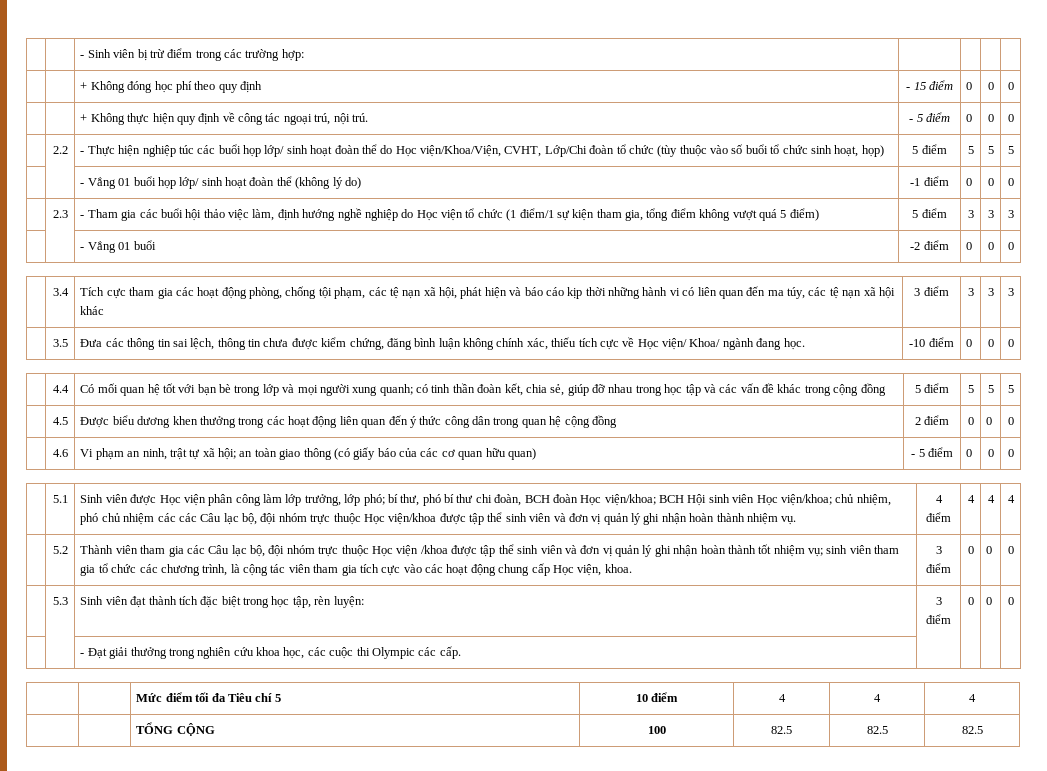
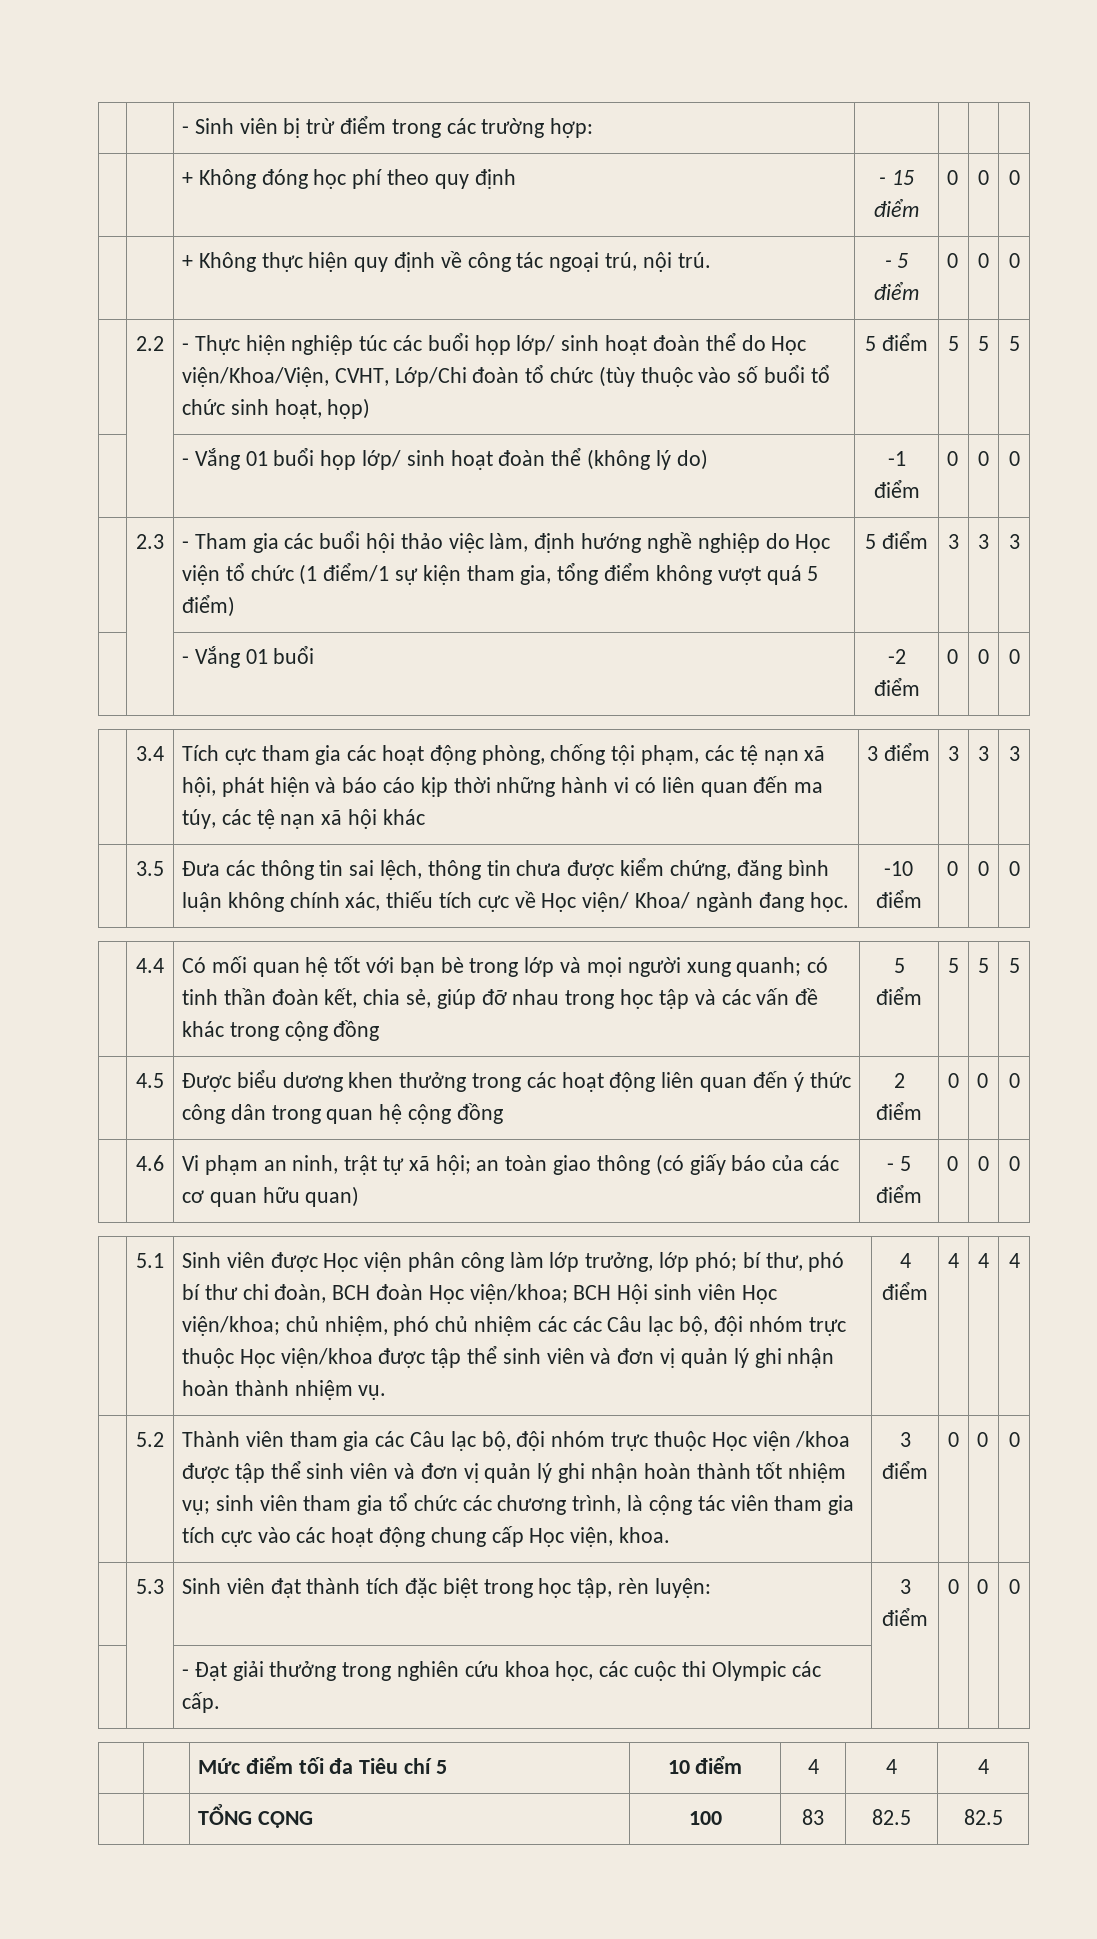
[771,726,792,734] 82.5 -> [802,1809,824,1825] 83

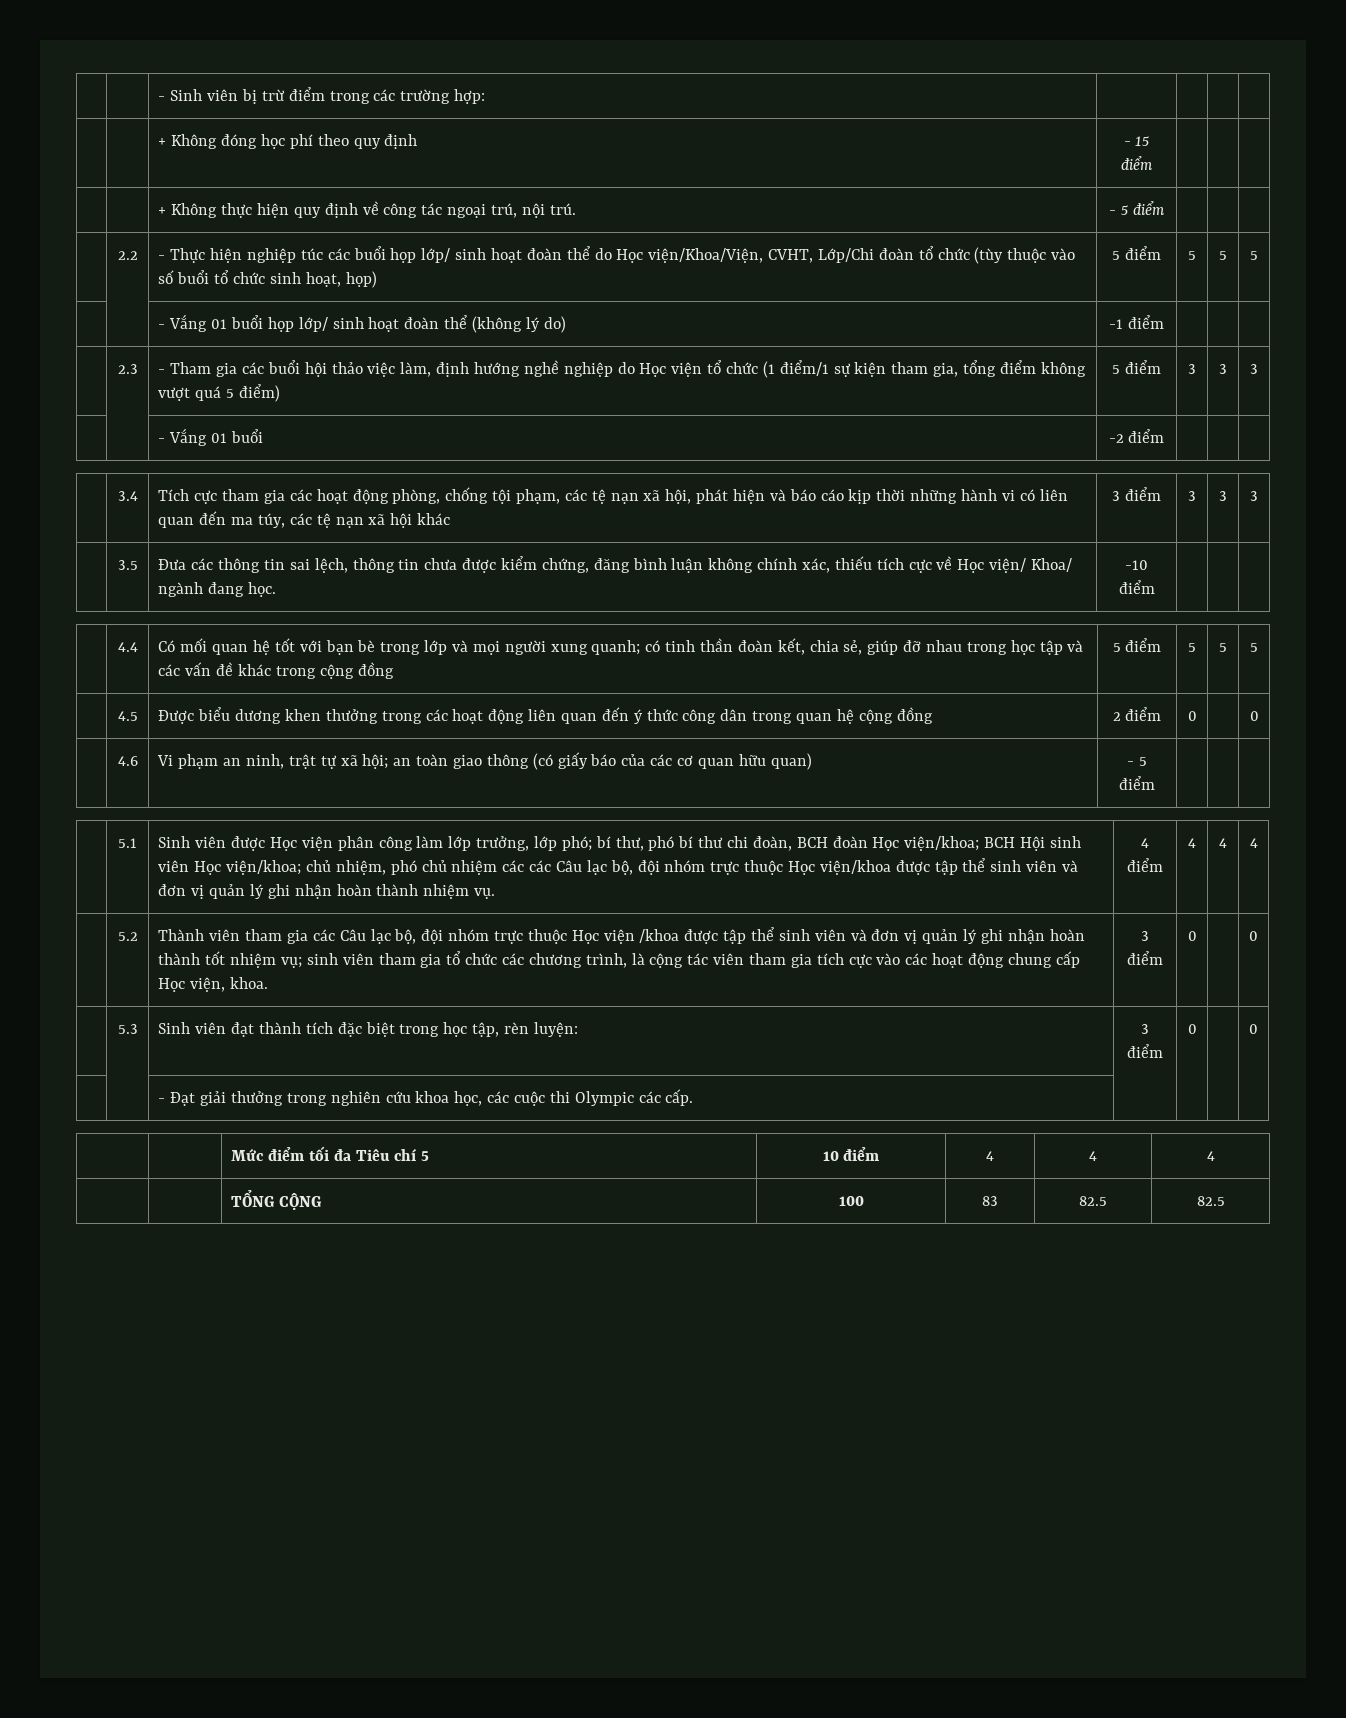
[947,170,959,185] [978,170,989,185] [1008,170,1020,185] 0 | 0 | 0 -> (1153, 163) | |
[947,253,959,268] [978,253,989,268] [1008,253,1020,268] 0 | 0 | 0 -> (1165, 208) | |
[947,451,959,466] [978,451,989,466] [1008,451,1020,466] 0 | 0 | 0 -> (1164, 322) | |
[947,649,959,664] [978,649,989,664] [1008,649,1020,664] 0 | 0 | 0 -> (1165, 436) | |
[947,861,959,876] [978,861,989,876] [1008,861,1020,876] 0 | 0 | 0 -> (1155, 587) | |
[977,1073,989,1088] 0 -> (1197, 716) none
[947,1156,959,1171] [978,1156,989,1171] [1008,1156,1020,1171] 0 | 0 | 0 -> (1155, 783) | |
[977,1432,989,1447] 0 -> (1197, 936) none
[977,1579,989,1594] 0 -> (1197, 1029) none

